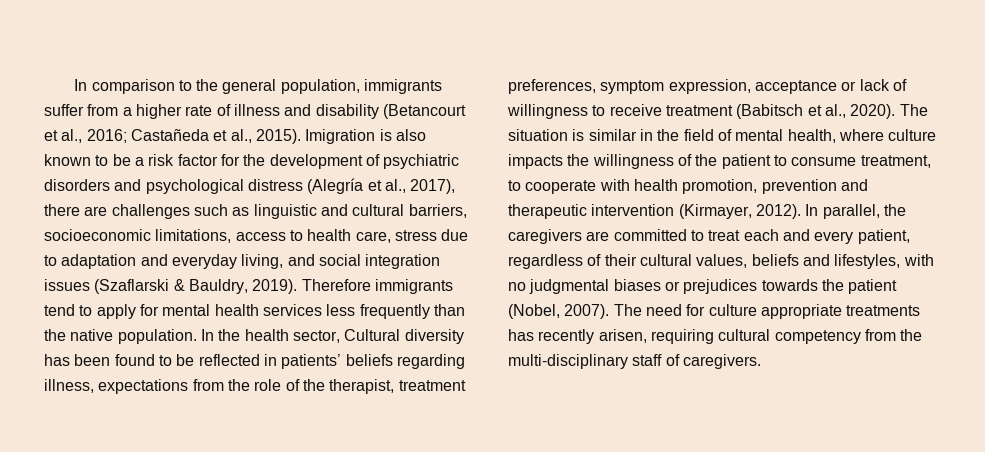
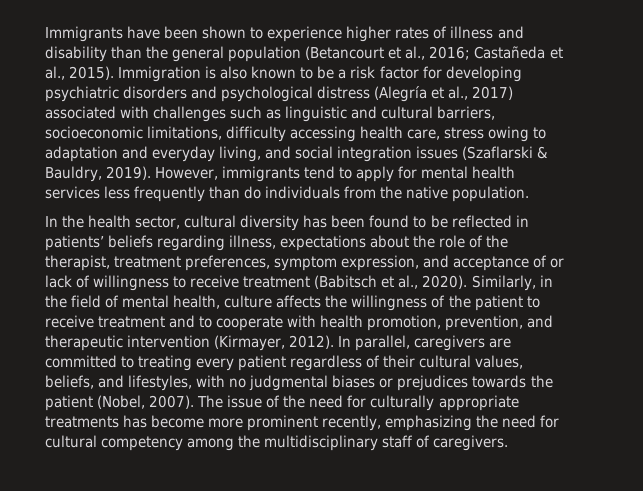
[74,79,443,94] [44,104,379,119] In comparison to the general population, immigrants suffer from a higher rate of illness and disability -> [45,26,524,42] [45,46,302,62] Immigrants have been shown to experience higher rates of illness and disability than the general population
[305,129,376,144] Imigration -> [118,66,202,82] Immigration
[243,154,380,169] the development of -> [445,66,522,82] developing
[410,179,456,194] [44,204,108,216] 2017), there are -> [472,86,514,100] [45,106,150,119] 2017) associated with
[235,230,303,241] access to -> [226,126,357,142] difficulty accessing
[441,229,469,241] due -> [488,126,530,142] owing
[301,279,371,291] Therefore -> [155,167,219,180] However,
(465, 310) none -> [244,186,377,199] do individuals from
(197, 336) none -> (530, 194) //
[344,329,401,341] Cultural -> [184,215,237,228] cultural
[192,379,224,391] from -> [370,235,410,248] about
[754,80,837,94] acceptance -> [423,255,548,271] and acceptance of
[899,104,928,116] [508,129,637,141] The situation is similar -> [471,275,536,291] Similarly,
[838,129,937,141] [508,154,563,169] where culture impacts -> [224,295,322,308] culture affects
[791,155,931,168] consume treatment, -> [45,315,196,328] receive treatment and
[761,179,837,194] prevention -> [445,315,524,331] prevention,
[883,204,906,216] the -> (411, 343) none
[708,229,910,244] treat each and every patient, -> [138,355,287,371] treating every patient
[751,254,799,266] beliefs -> [45,375,94,389] beliefs,
[645,304,757,316] need for culture -> [227,395,435,411] issue of the need for culturally
[538,329,923,344] [508,354,628,369] recently arisen, requiring cultural competency from the multi-disciplinary -> [151,415,560,431] [45,435,379,451] become more prominent recently, emphasizing the need for cultural competency among the multidisciplinary

